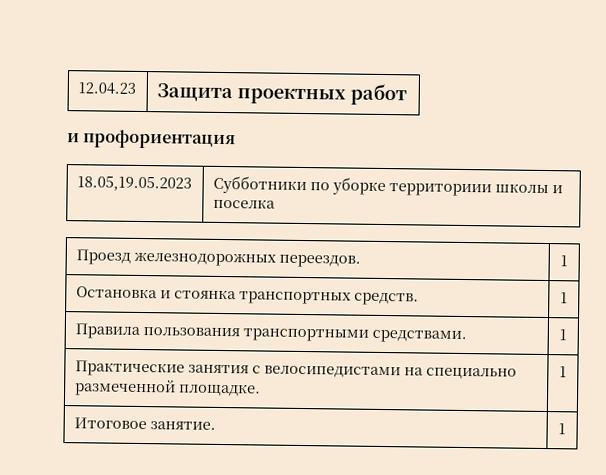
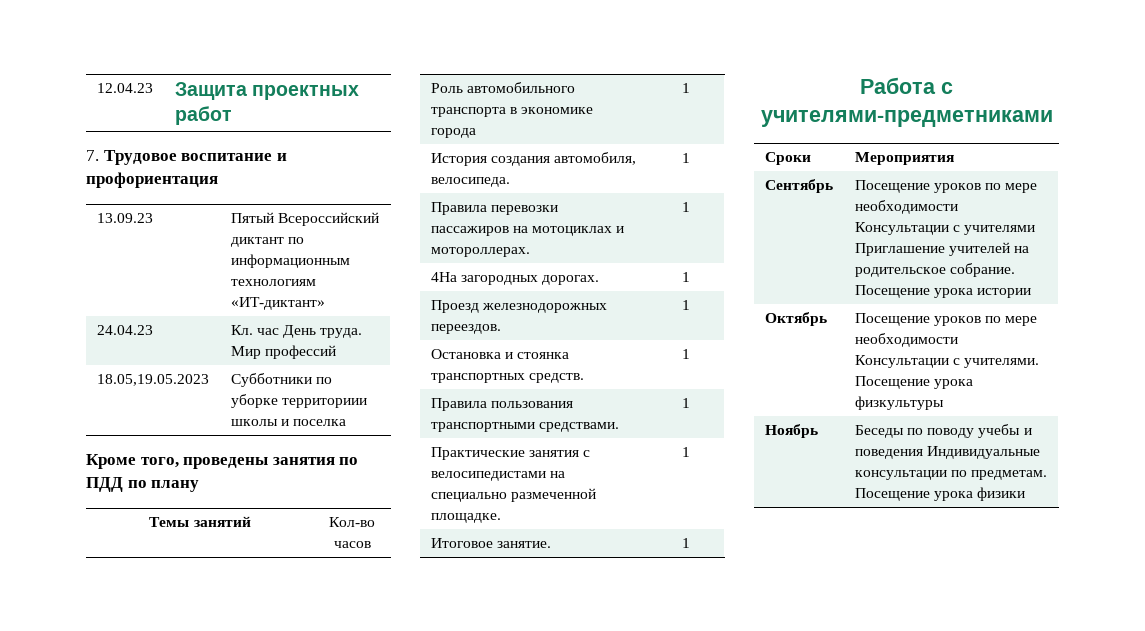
(407, 94) none -> [86,150,273,165] 7. Трудовое воспитание
(237, 139) none -> [96,213,153,223] [230,212,380,226] [230,237,305,247] [230,254,350,268] [230,279,316,286] [230,297,325,310] [96,325,153,335] [230,325,363,338] [230,345,337,359] // 13.09.23 | Пятый Всероссийский диктант по информационным технологиям «ИТ-диктант» // 24.04.23 | Кл. час День труда. Мир профессий
(275, 203) none -> [86,454,359,469] [86,477,200,492] [149,516,251,527] [329,517,375,527] [333,541,371,548] [430,82,576,93] [430,107,594,117] [430,128,476,138] [682,83,690,93] [430,152,637,166] [430,177,510,187] [682,153,690,163] [430,202,559,215] [430,226,625,236] [430,247,530,257] [682,202,690,212] [430,272,600,285] [682,272,690,282] // Кроме того, проведены занятия по ПДД по плану // Темы занятий | Кол-во часов // Роль автомобильного транспорта в экономике города | 1 // История создания автомобиля, велосипеда. | 1 // Правила перевозки пассажиров на мотоциклах и мотороллерах. | 1 // 4На загородных дорогах. | 1
(566, 429) none -> [860,77,953,94] [760,110,1053,127] [764,152,811,165] [854,152,954,165] [764,179,833,193] [854,180,1038,193] [854,200,958,214] [854,222,1036,235] [854,242,1030,256] [854,263,1016,277] [854,285,1032,298] [764,312,827,326] [854,313,1038,326] [854,333,958,347] [854,355,1040,368] [854,376,974,389] [854,396,944,410] [764,424,818,438] [854,424,1032,438] [854,446,1041,459] [854,470,1048,480] [854,487,1026,501] // Работа с учителями-предметниками // Сроки | Мероприятия // Сентябрь | Посещение уроков по мере необходимости Консультации с учителями Приглашение учителей на родительское собрание. Посещение урока истории // Октябрь | Посещение уроков по мере необходимости Консультации с учителями. Посещение урока физкультуры // Ноябрь | Беседы по поводу учебы и поведения Индивидуальные консультации по предметам. Посещение урока физики

